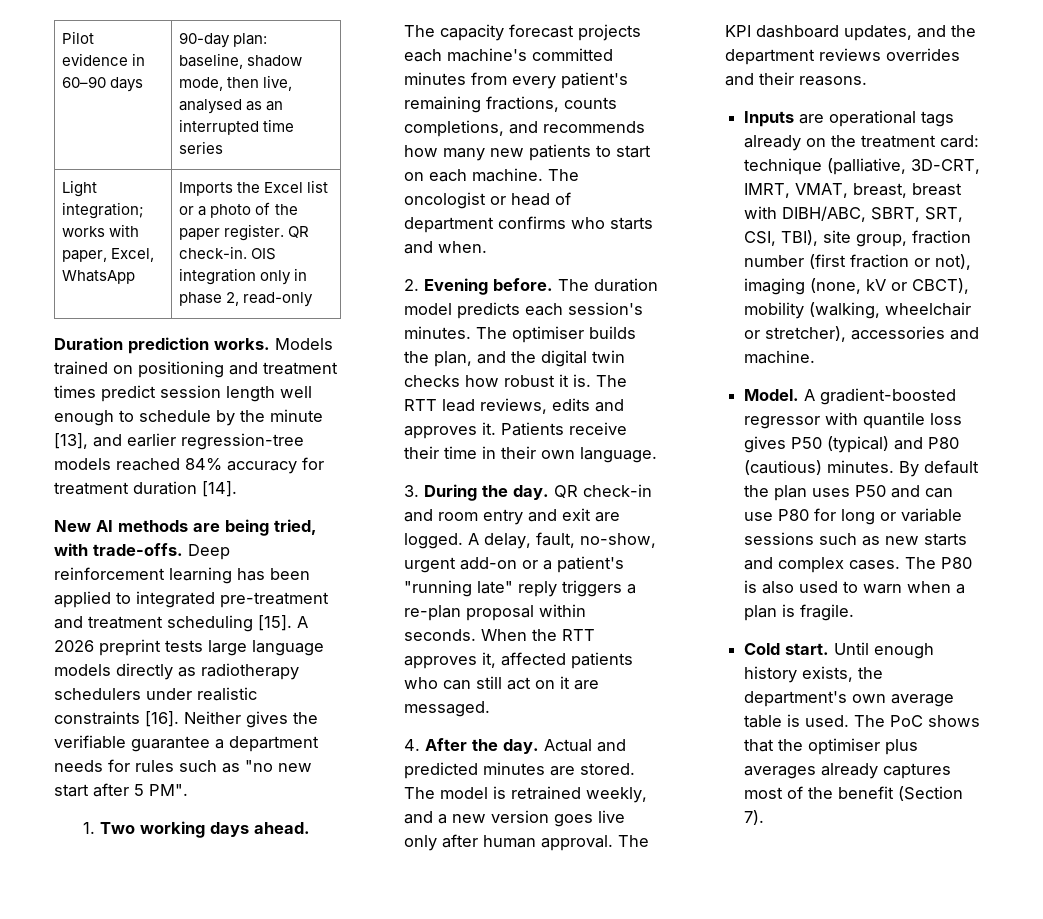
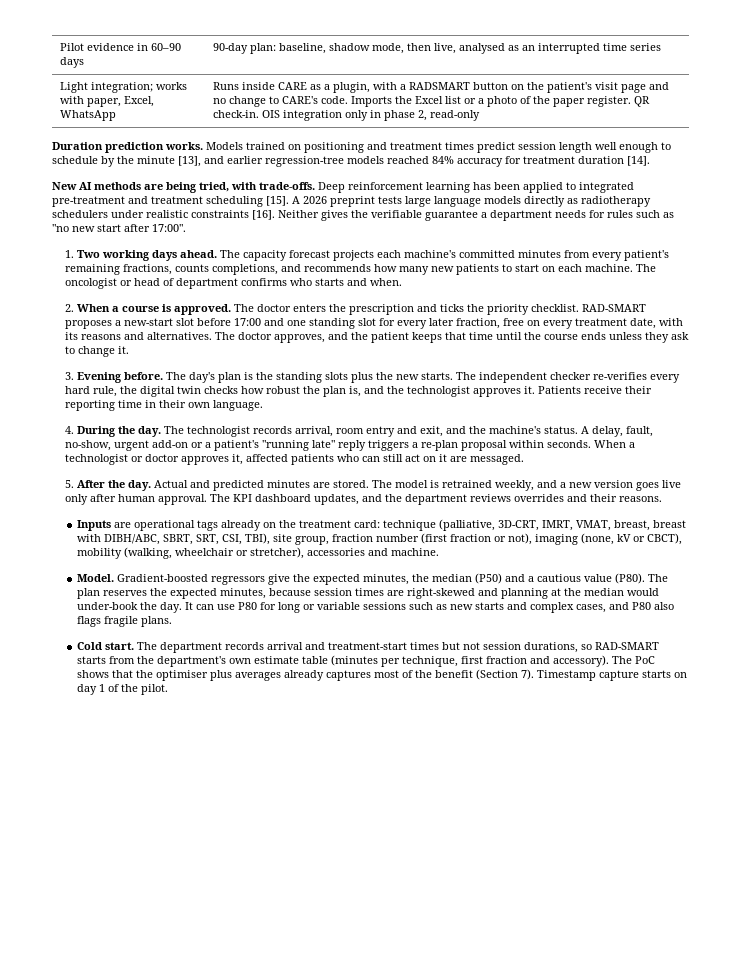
(136, 277) none -> [212,82,669,93] [212,96,348,107] Runs inside CARE as a plugin, with a RADSMART button on the patient's visit page and no change to CARE's code.
[134,784,188,796] 5 PM". -> [152,224,186,232] 17:00".
[424,278,659,295] [404,302,644,319] [404,326,637,343] [404,351,507,367] Evening before. The duration model predicts each session's minutes. The optimiser builds the plan, and -> [77,304,647,315] [65,318,684,329] [65,332,690,343] [65,346,130,357] [65,372,681,383] [65,386,118,397] When a course is approved. The doctor enters the prescription and ticks the priority checklist. RAD-SMART proposes a new-start slot before 17:00 and one standing slot for every later fraction, free on every treatment date, with its reasons and alternatives. The doctor approves, and the patient keeps that time until the course ends unless they ask to change it. // 3. Evening before. The day's plan is the standing slots plus the new starts. The independent checker re-verifies every hard rule,
[559,374,628,387] [404,398,625,414] it is. The RTT lead reviews, edits and -> [303,386,471,397] the plan is, and the technologist
(440, 452) none -> [65,400,116,411] reporting
[404,485,420,497] 3. -> [65,426,75,434] 4.
[554,484,653,498] [404,508,621,525] [404,533,464,549] QR check-in and room entry and exit are logged. -> [164,426,579,437] The technologist records arrival, room entry and exit, and the machine's status.
[532,629,596,641] the RTT -> [629,442,636,448] [65,454,180,465] a technologist or doctor
[404,739,421,751] 4. -> [65,480,75,488] 5.
[803,388,956,405] [743,412,962,429] [743,436,959,453] [743,460,979,477] [743,485,920,501] A gradient-boosted regressor with quantile loss gives P50 (typical) and P80 (cautious) minutes. By default the plan uses P50 and -> [117,573,669,585] [77,588,660,599] [77,602,194,613] Gradient-boosted regressors give the expected minutes, the median (P50) and a cautious value (P80). The plan reserves the expected minutes, because session times are right-skewed and planning at the median would under-book the day. It
[848,557,972,570] [743,580,965,594] [743,604,854,621] [743,642,934,659] [743,666,883,683] [743,691,954,707] [743,714,849,728] cases. The P80 is also used to warn when a plan is fragile. // Cold start. Until enough history exists, the department's own average table is used. -> [576,602,675,613] [77,616,173,627] [77,642,660,653] [77,655,610,667] cases, and P80 also flags fragile plans. // Cold start. The department records arrival and treatment-start times but not session durations, so RAD-SMART starts from the department's own estimate table (minutes per technique, first fraction and accessory).
(764, 817) none -> [537,670,688,681] [77,684,169,695] Timestamp capture starts on day 1 of the pilot.

